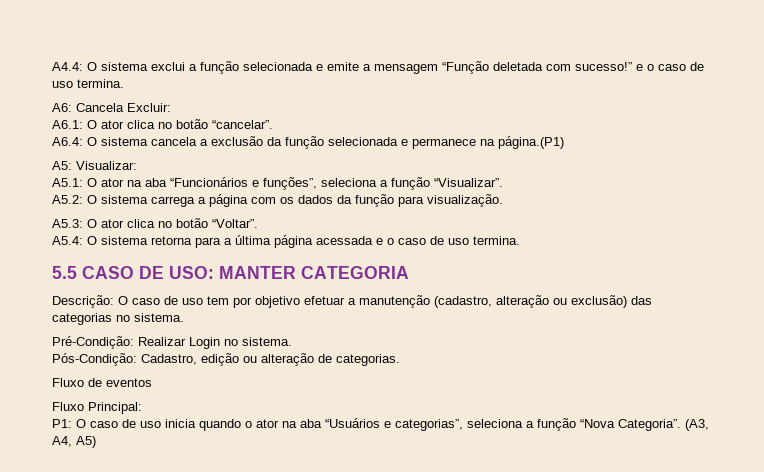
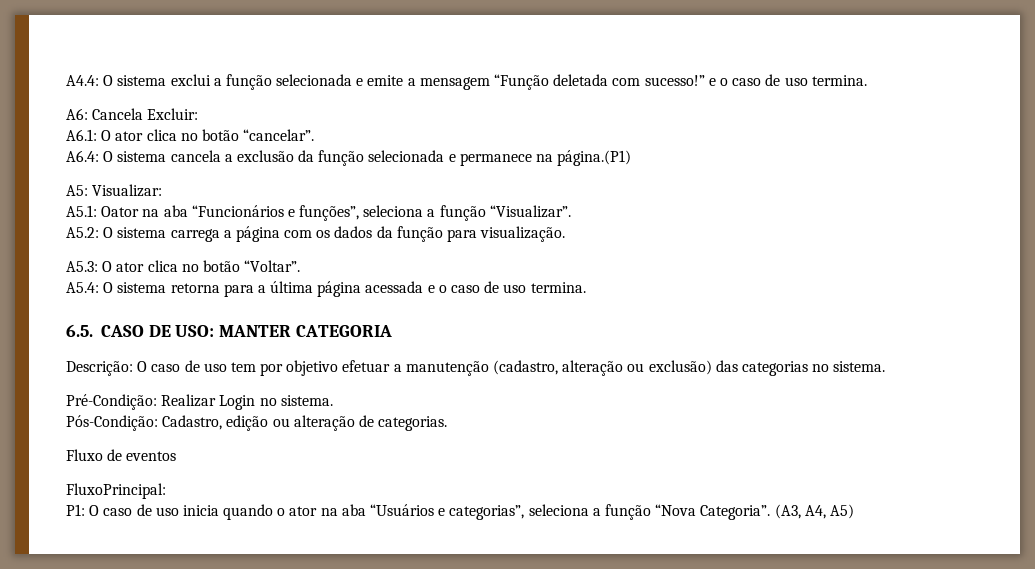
[87,178,124,187] O ator -> [101,206,140,217] Oator
[52,266,77,279] 5.5 -> [66,324,93,337] 6.5.
[52,402,142,414] Fluxo Principal: -> [66,483,166,499] FluxoPrincipal:

